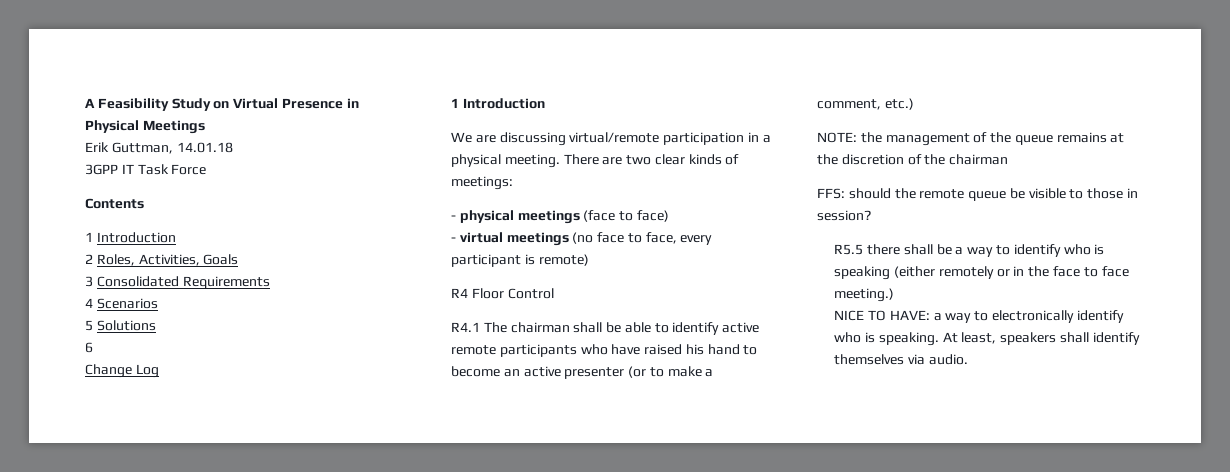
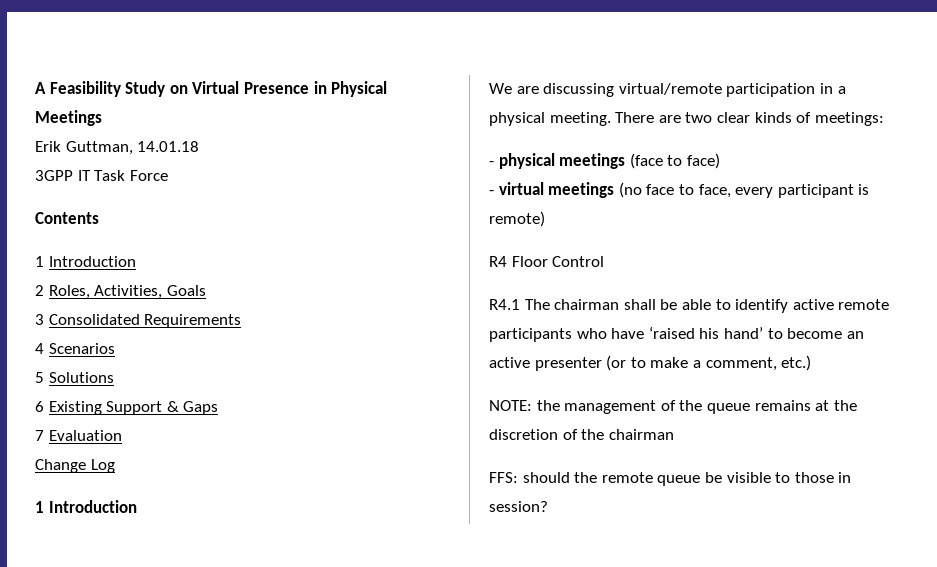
(93, 347) none -> [48,401,219,415] [35,430,122,441] Existing Support & Gaps // 7 Evaluation
[644,344,740,355] raised his hand -> [648,326,763,339] ‘raised his hand’
[834,244,1105,257] [834,266,1129,280] [834,288,895,302] [834,310,1124,323] [834,332,1140,346] [834,354,968,365] // R5.5 there shall be a way to identify who is speaking (either remotely or in the face to face meeting.) // NICE TO HAVE: a way to electronically identify who is speaking. At least, speakers shall identify themselves via audio. -> (548, 506) none

